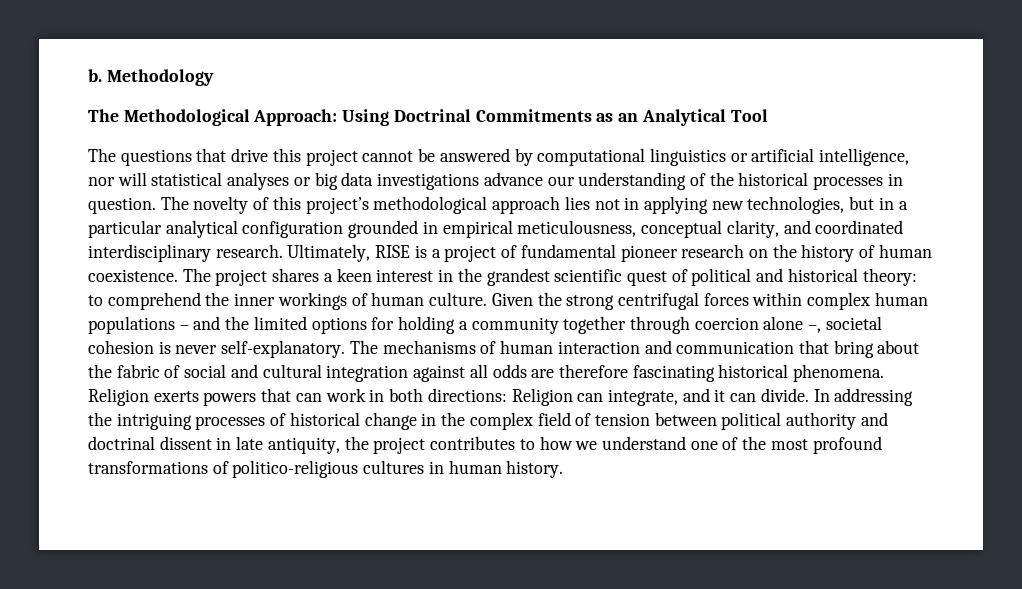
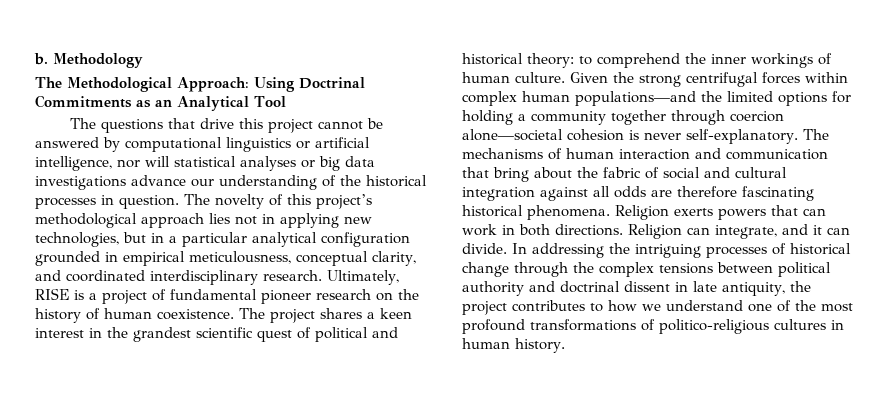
[88,316,221,334] populations – and -> [575,91,696,106] populations—and
[763,316,882,333] alone –, societal -> [462,129,563,141] alone—societal
[427,388,507,402] directions: -> [555,224,623,236] directions.
[421,413,437,426] in -> [514,262,568,277] through
[537,412,650,426] field of tension -> [659,263,713,274] tensions

